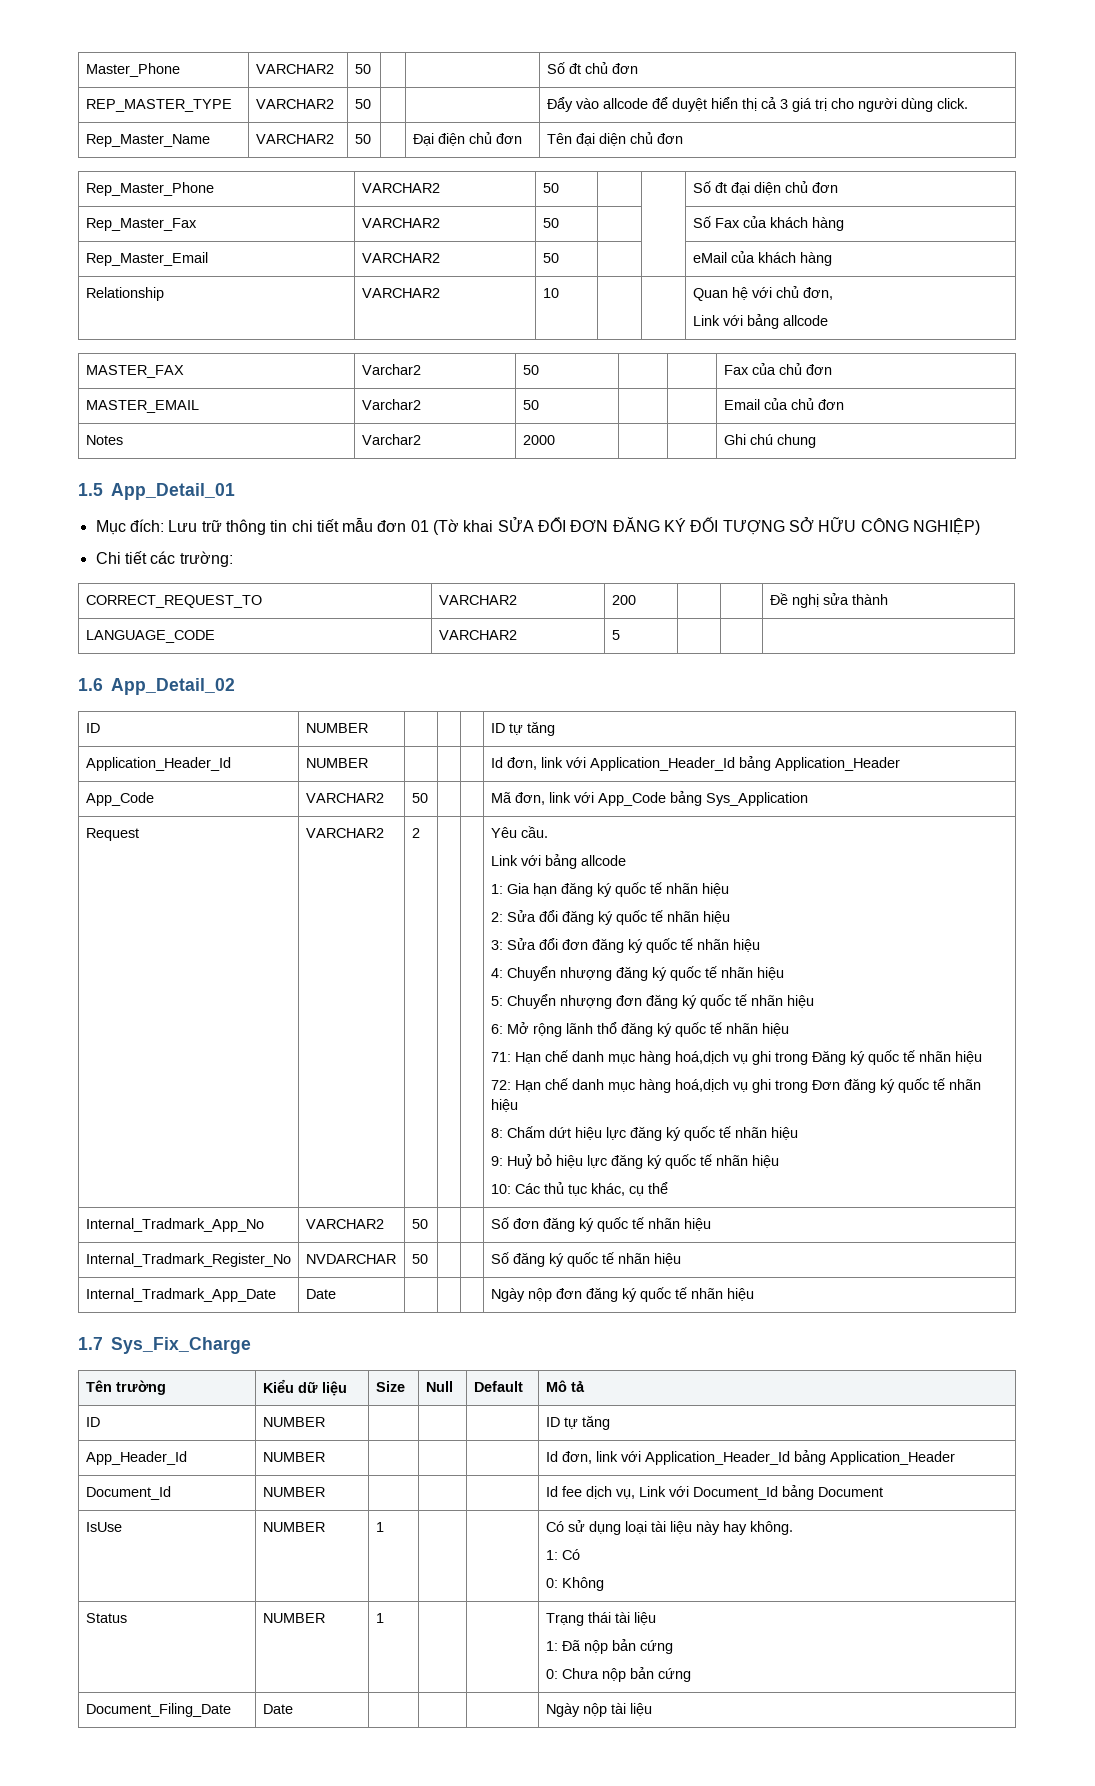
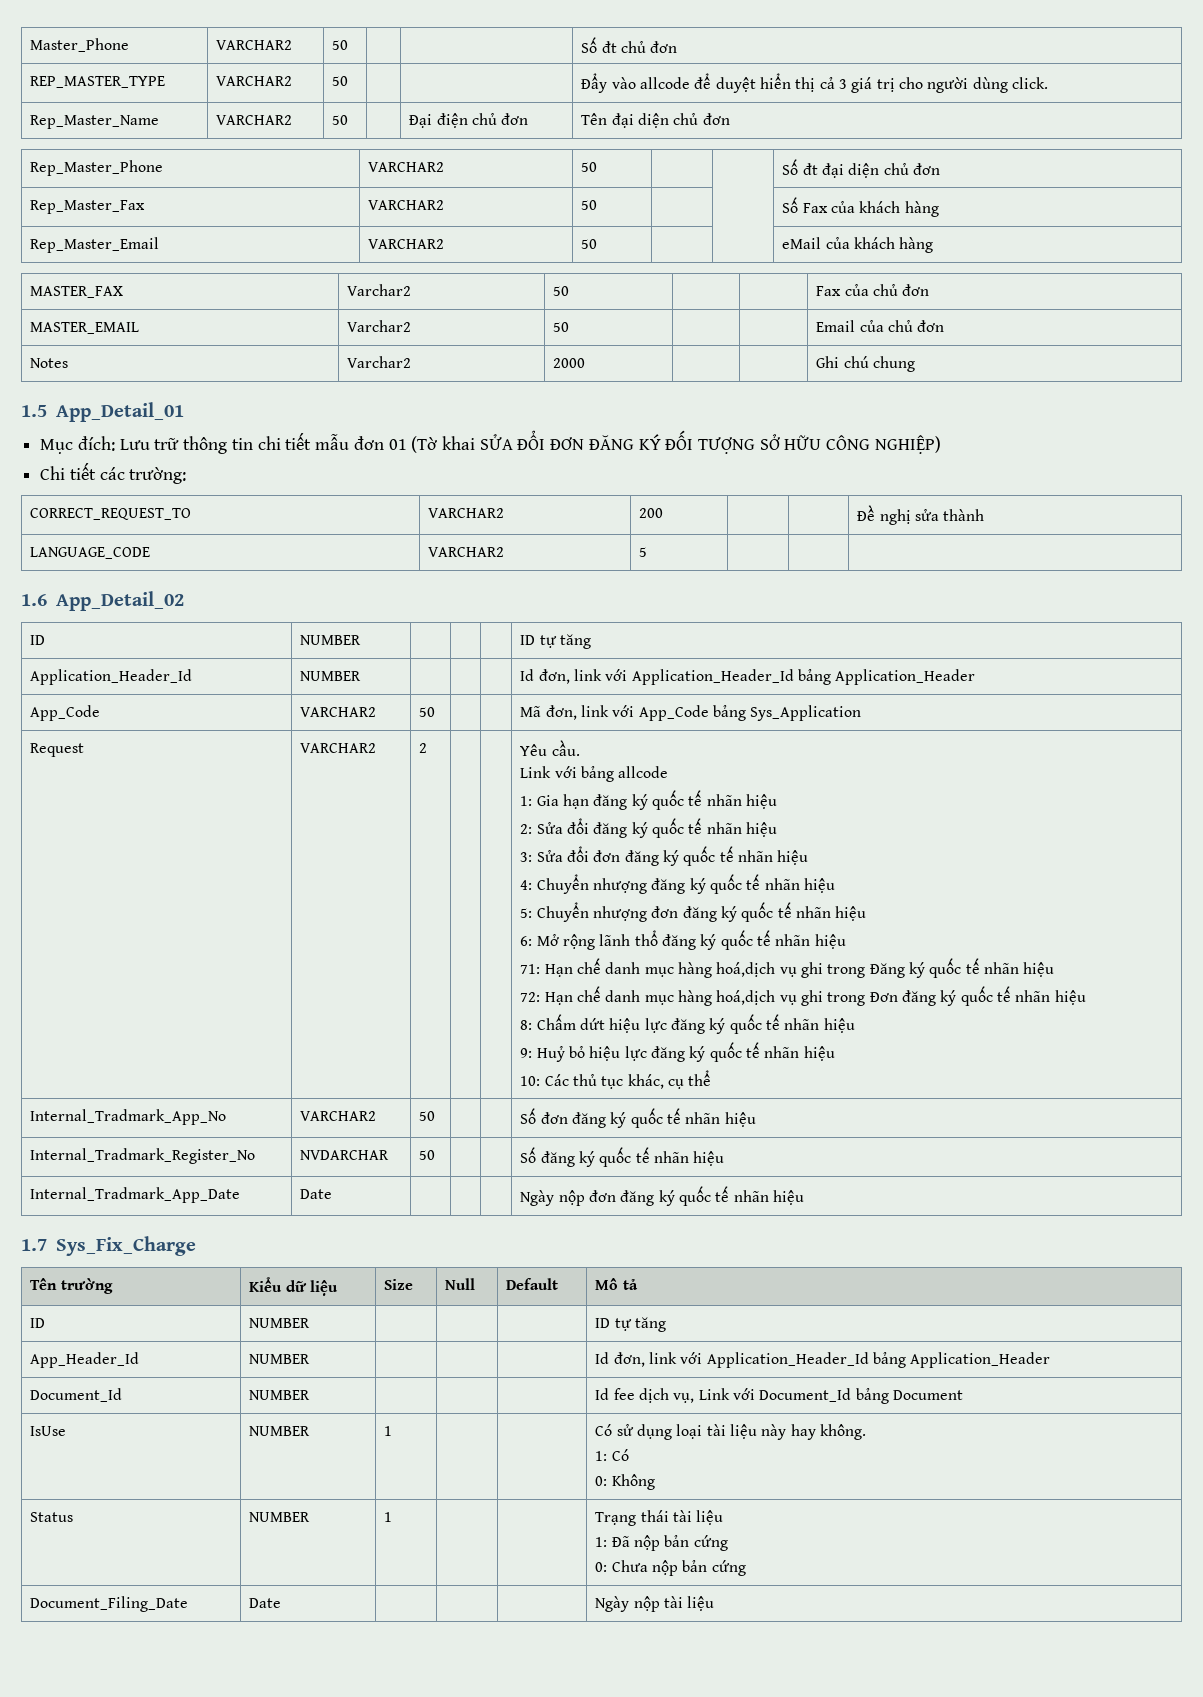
[85,287,164,301] [361,288,440,298] [542,288,559,298] [692,286,833,301] [692,314,828,329] // Relationship | VARCHAR2 | 10 | | | Quan hệ với chủ đơn, // Link với bảng allcode -> (934, 245) none

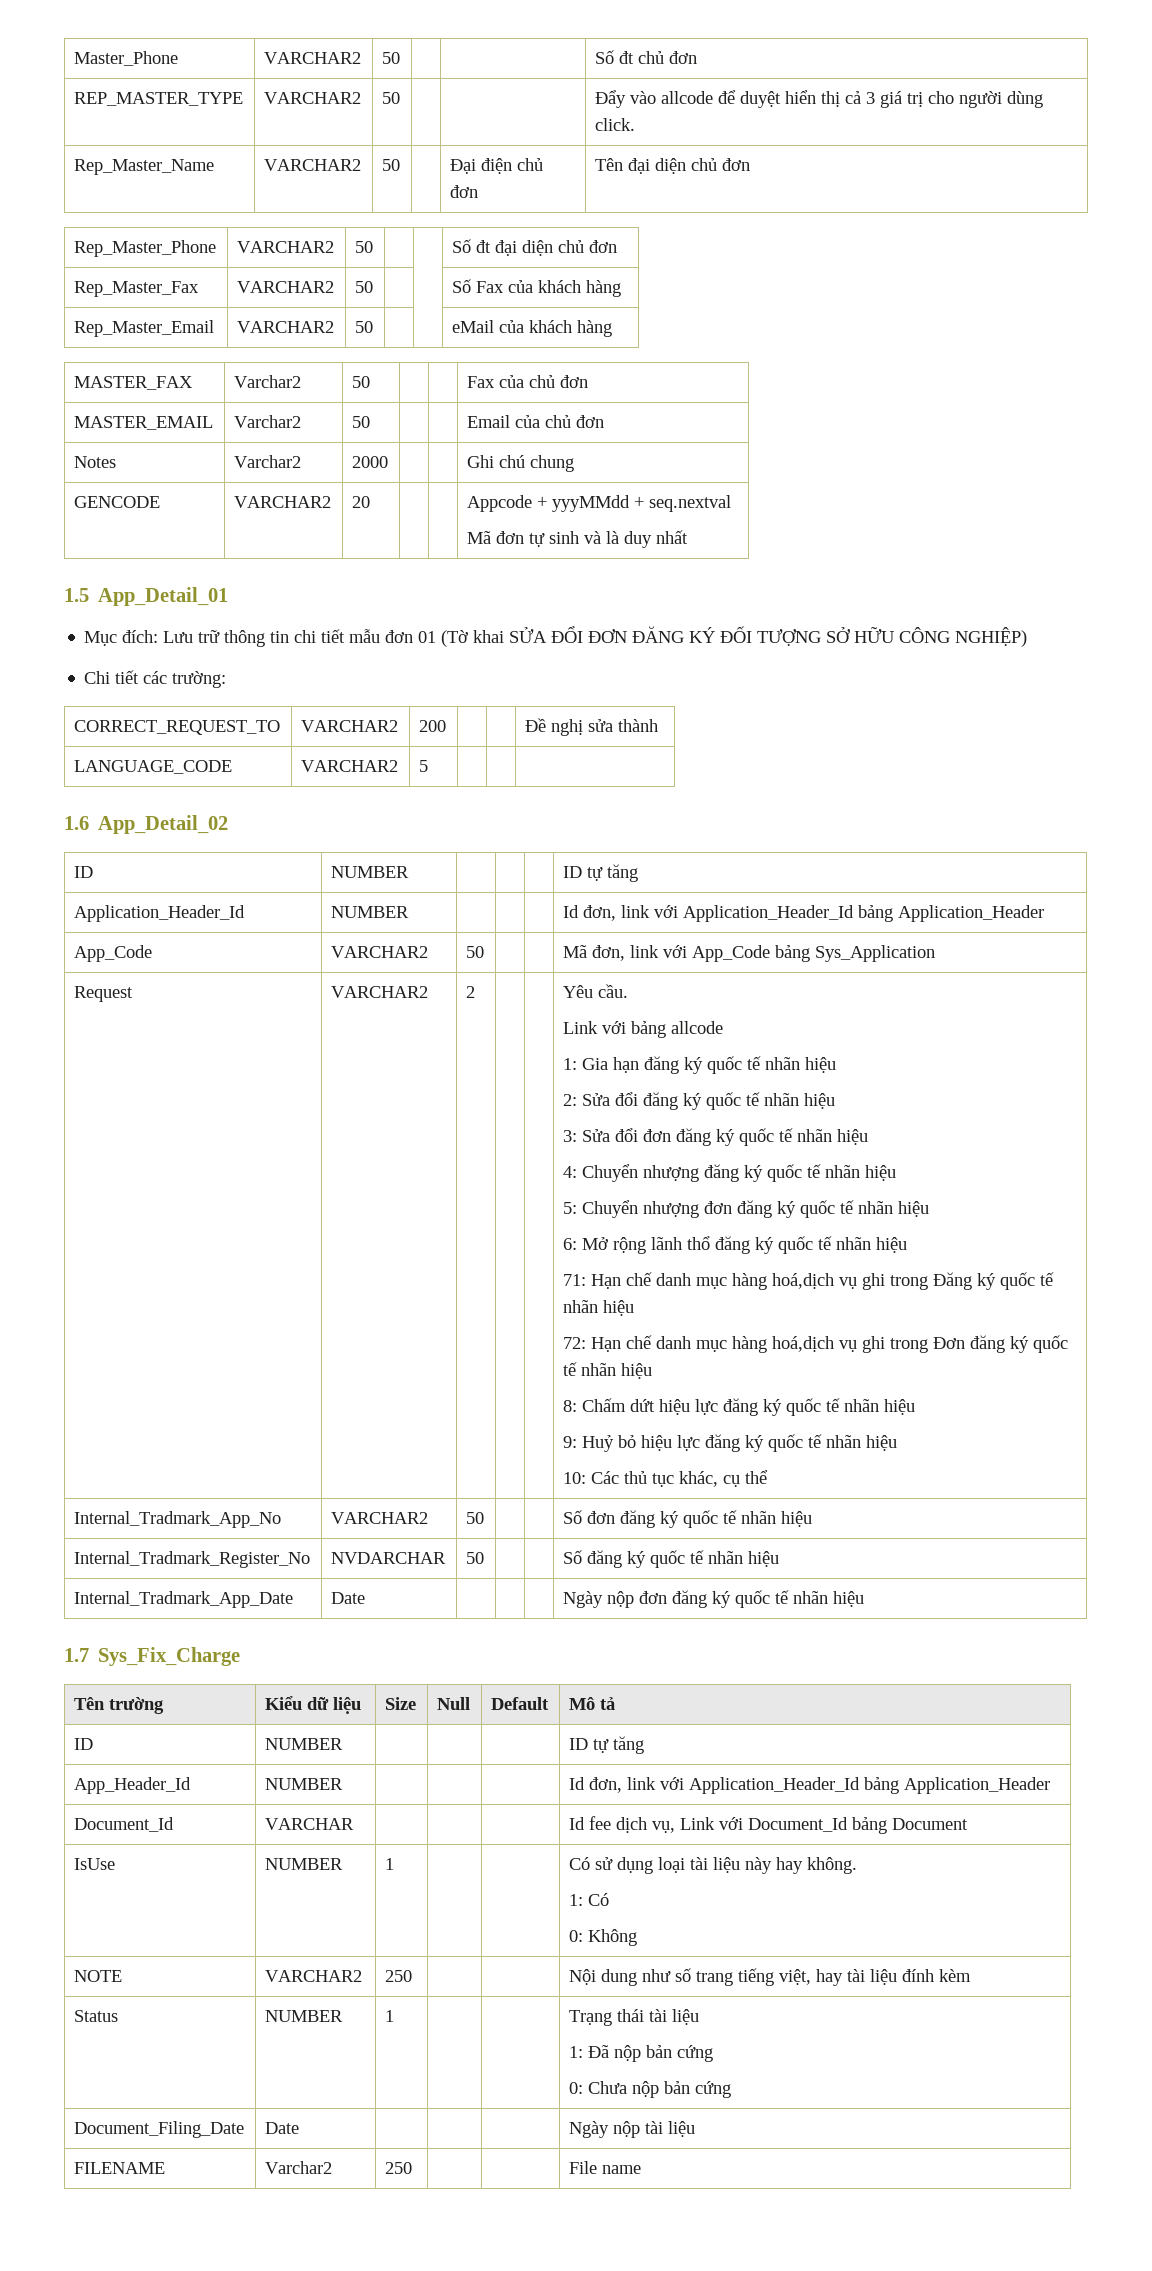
(916, 364) none -> [74,496,161,508] [234,496,332,508] [352,496,371,508] [467,495,732,512] [467,530,689,548] // GENCODE | VARCHAR2 | 20 | | | Appcode + yyyMMdd + seq.nextval // Mã đơn tự sinh và là duy nhất
[249,1390,311,1400] NUMBER -> [265,1818,355,1830] VARCHAR
(655, 1482) none -> [74,1970,123,1982] [265,1970,363,1982] [385,1970,413,1982] [569,1968,972,1986] // NOTE | VARCHAR2 | 250 | | | Nội dung như số trang tiếng việt, hay tài liệu đính kèm
(715, 1603) none -> [74,2162,166,2174] [265,2161,333,2174] [385,2162,413,2174] [569,2161,642,2174] // FILENAME | Varchar2 | 250 | | | File name

